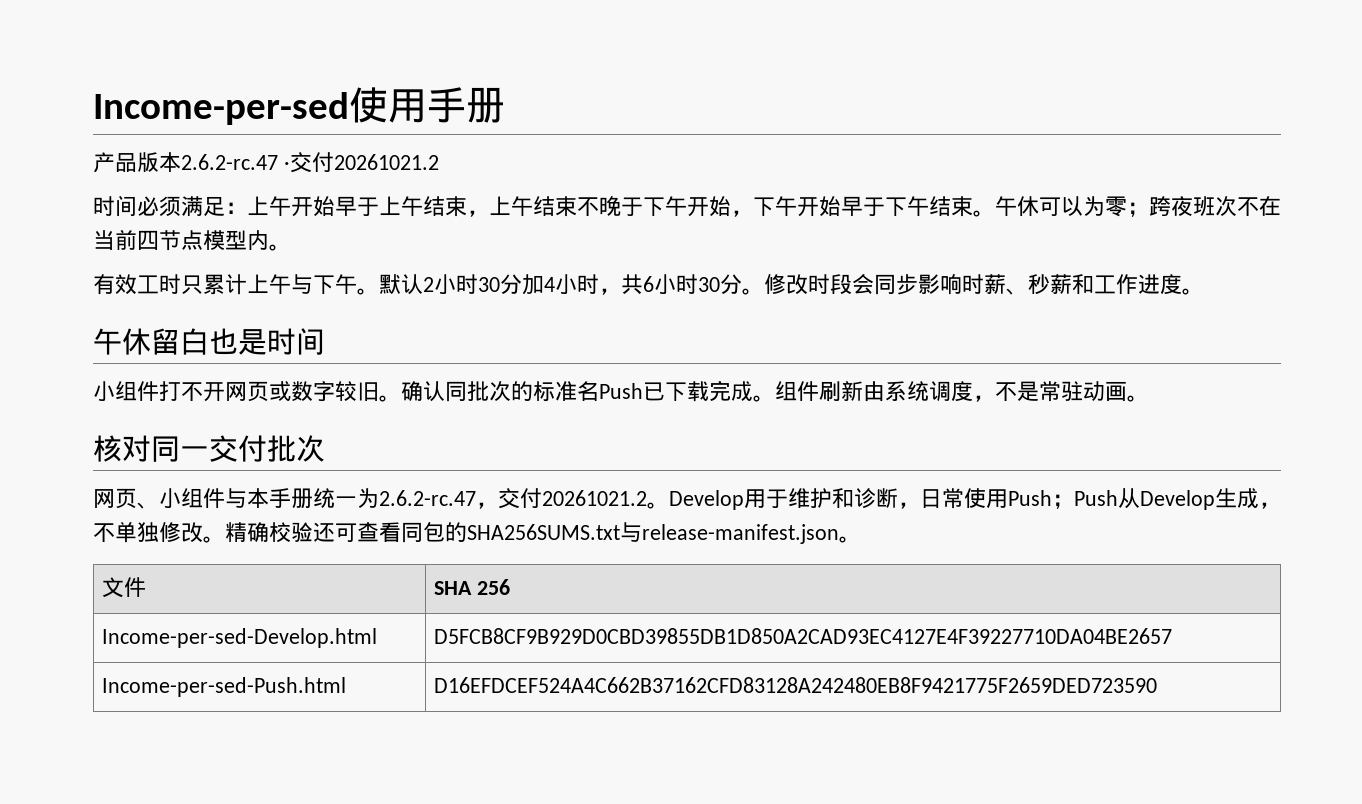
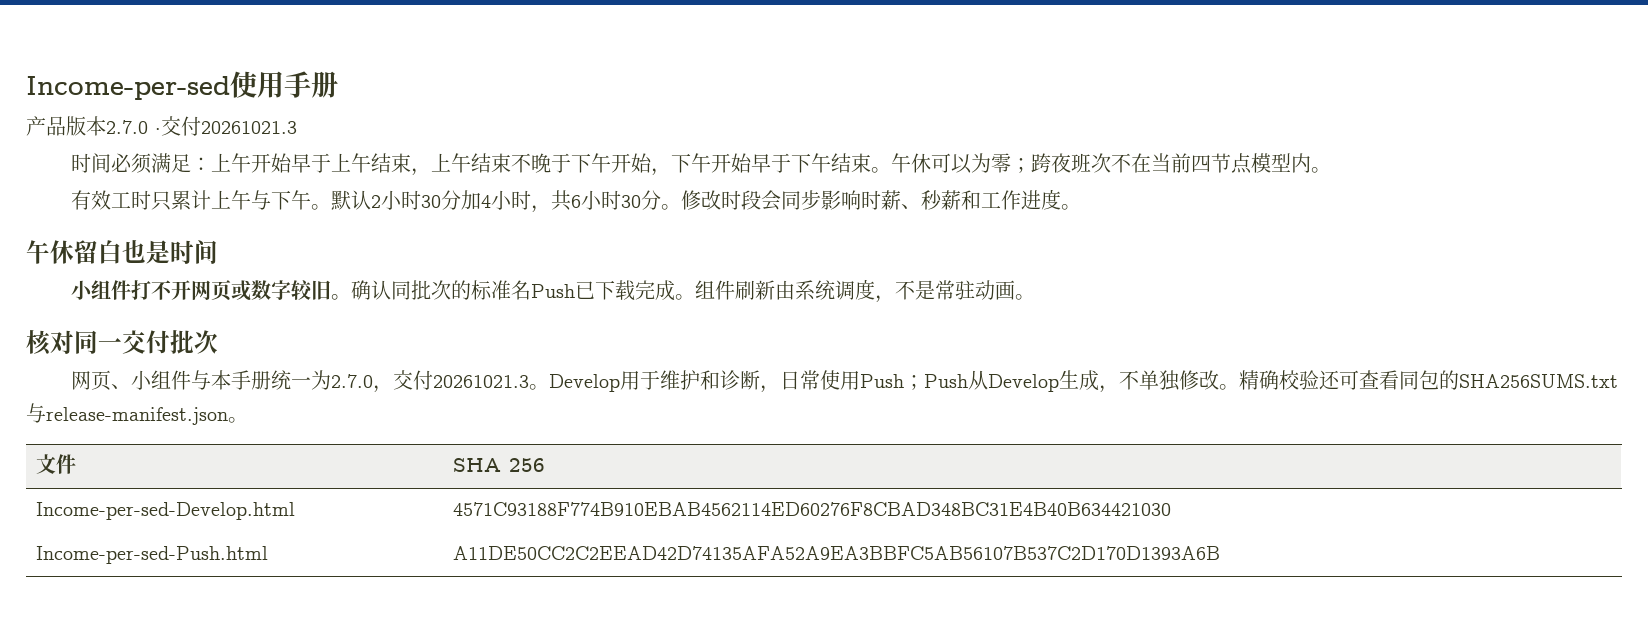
[181,154,278,170] 2.6.2-rc.47 -> [106,120,148,134] 2.7.0
[333,154,439,170] 20261021.2 -> [201,121,297,134] 20261021.3
[379,488,647,509] 2.6.2-rc.47，交付20261021.2 -> [330,370,529,393] 2.7.0，交付20261021.3
[434,628,1173,644] D5FCB8CF9B929D0CBD39855DB1D850A2CAD93EC4127E4F39227710DA04BE2657 -> [452,502,1171,516] 4571C93188F774B910EBAB4562114ED60276F8CBAD348BC31E4B40B634421030
[434,677,1158,693] D16EFDCEF524A4C662B37162CFD83128A242480EB8F9421775F2659DED723590 -> [452,546,1220,560] A11DE50CC2C2EEAD42D74135AFA52A9EA3BBFC5AB56107B537C2D170D1393A6B

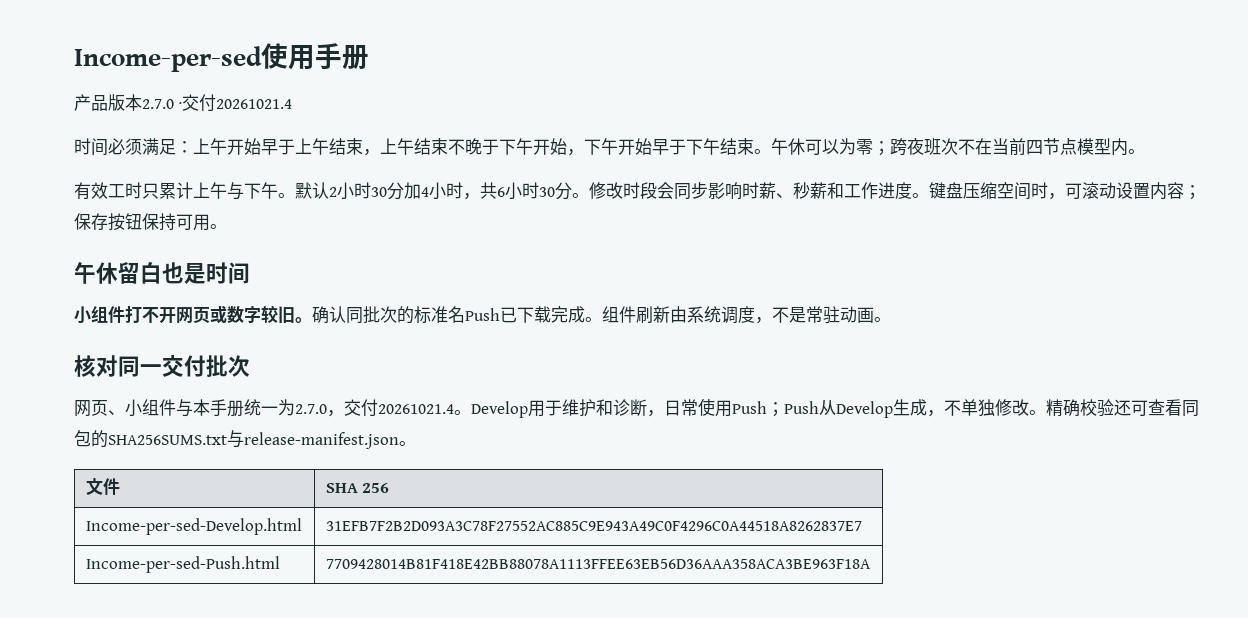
[201,121,297,134] 20261021.3 -> [215,99,292,109] 20261021.4
(1081, 207) none -> [929,182,1201,200] [74,213,227,231] 键盘压缩空间时，可滚动设置内容；保存按钮保持可用。
[432,375,529,388] 20261021.3 -> [378,404,454,414] 20261021.4
[452,502,1171,516] 4571C93188F774B910EBAB4562114ED60276F8CBAD348BC31E4B40B634421030 -> [325,521,862,531] 31EFB7F2B2D093A3C78F27552AC885C9E943A49C0F4296C0A44518A8262837E7
[452,546,1220,560] A11DE50CC2C2EEAD42D74135AFA52A9EA3BBFC5AB56107B537C2D170D1393A6B -> [325,559,871,569] 7709428014B81F418E42BB88078A1113FFEE63EB56D36AAA358ACA3BE963F18A

